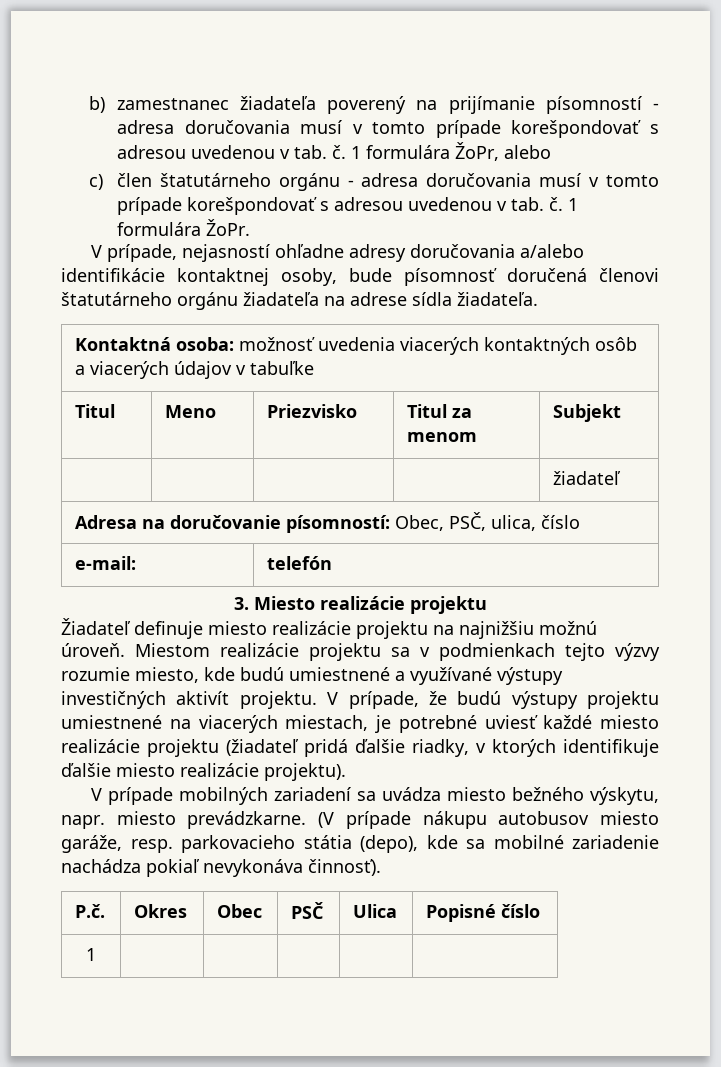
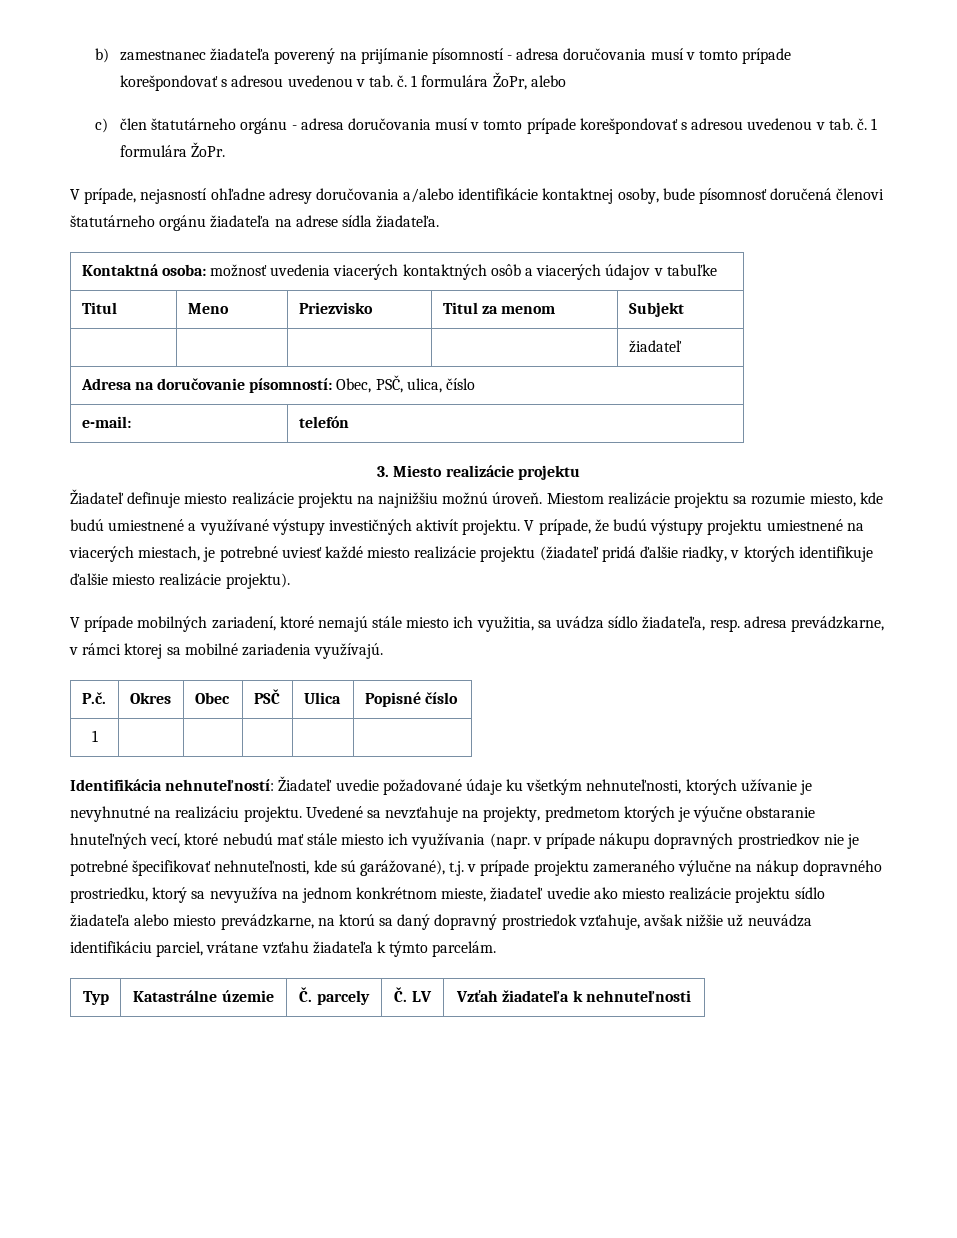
[420,643,660,661] v podmienkach tejto výzvy -> (748, 500) none
[274,787,660,805] [61,811,659,829] [61,835,659,853] [61,859,381,877] zariadení sa uvádza miesto bežného výskytu, napr. miesto prevádzkarne. (V prípade nákupu autobusov miesto garáže, resp. parkovacieho státia (depo), kde sa mobilné zariadenie nachádza pokiaľ nevykonáva činnosť). -> [211,616,884,632] [69,643,384,659] zariadení, ktoré nemajú stále miesto ich využitia, sa uvádza sídlo žiadateľa, resp. adresa prevádzkarne, v rámci ktorej sa mobilné zariadenia využívajú.
(96, 954) none -> [70,776,813,795] [70,806,816,822] [70,833,859,849] [70,860,882,876] [70,887,825,903] [70,914,812,930] [70,941,497,957] [82,991,109,1005] [133,990,274,1002] [299,987,370,1005] [394,987,432,1002] [456,990,691,1002] // Identifikácia nehnuteľností: Žiadateľ uvedie požadované údaje ku všetkým nehnuteľnosti, ktorých užívanie je nevyhnutné na realizáciu projektu. Uvedené sa nevzťahuje na projekty, predmetom ktorých je výučne obstaranie hnuteľných vecí, ktoré nebudú mať stále miesto ich využívania (napr. v prípade nákupu dopravných prostriedkov nie je potrebné špecifikovať nehnuteľnosti, kde sú garážované), t.j. v prípade projektu zameraného výlučne na nákup dopravného prostriedku, ktorý sa nevyužíva na jednom konkrétnom mieste, žiadateľ uvedie ako miesto realizácie projektu sídlo žiadateľa alebo miesto prevádzkarne, na ktorú sa daný dopravný prostriedok vzťahuje, avšak nižšie už neuvádza identifikáciu parciel, vrátane vzťahu žiadateľa k týmto parcelám. // Typ | Katastrálne územie | Č. parcely | Č. LV | Vzťah žiadateľa k nehnuteľnosti

